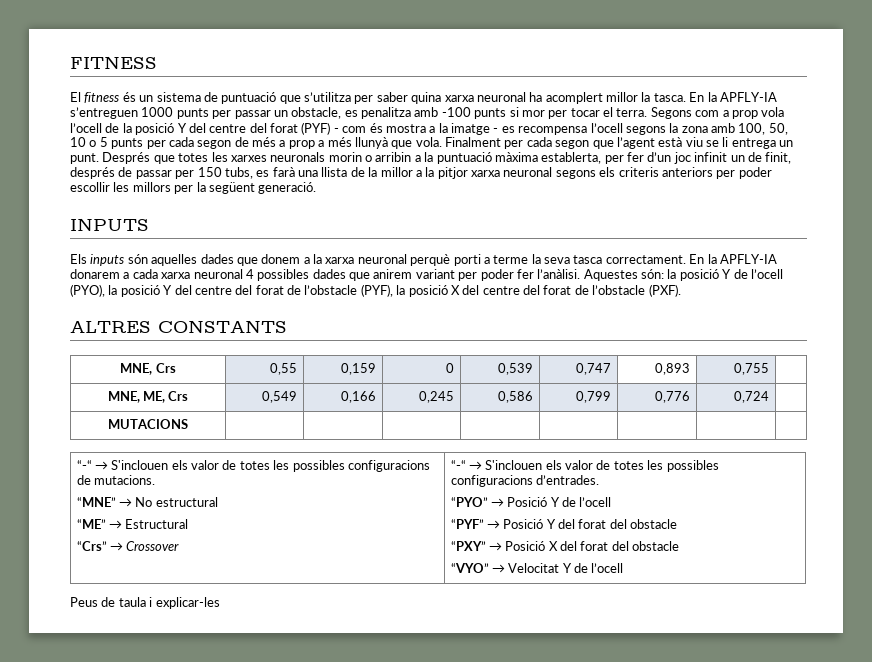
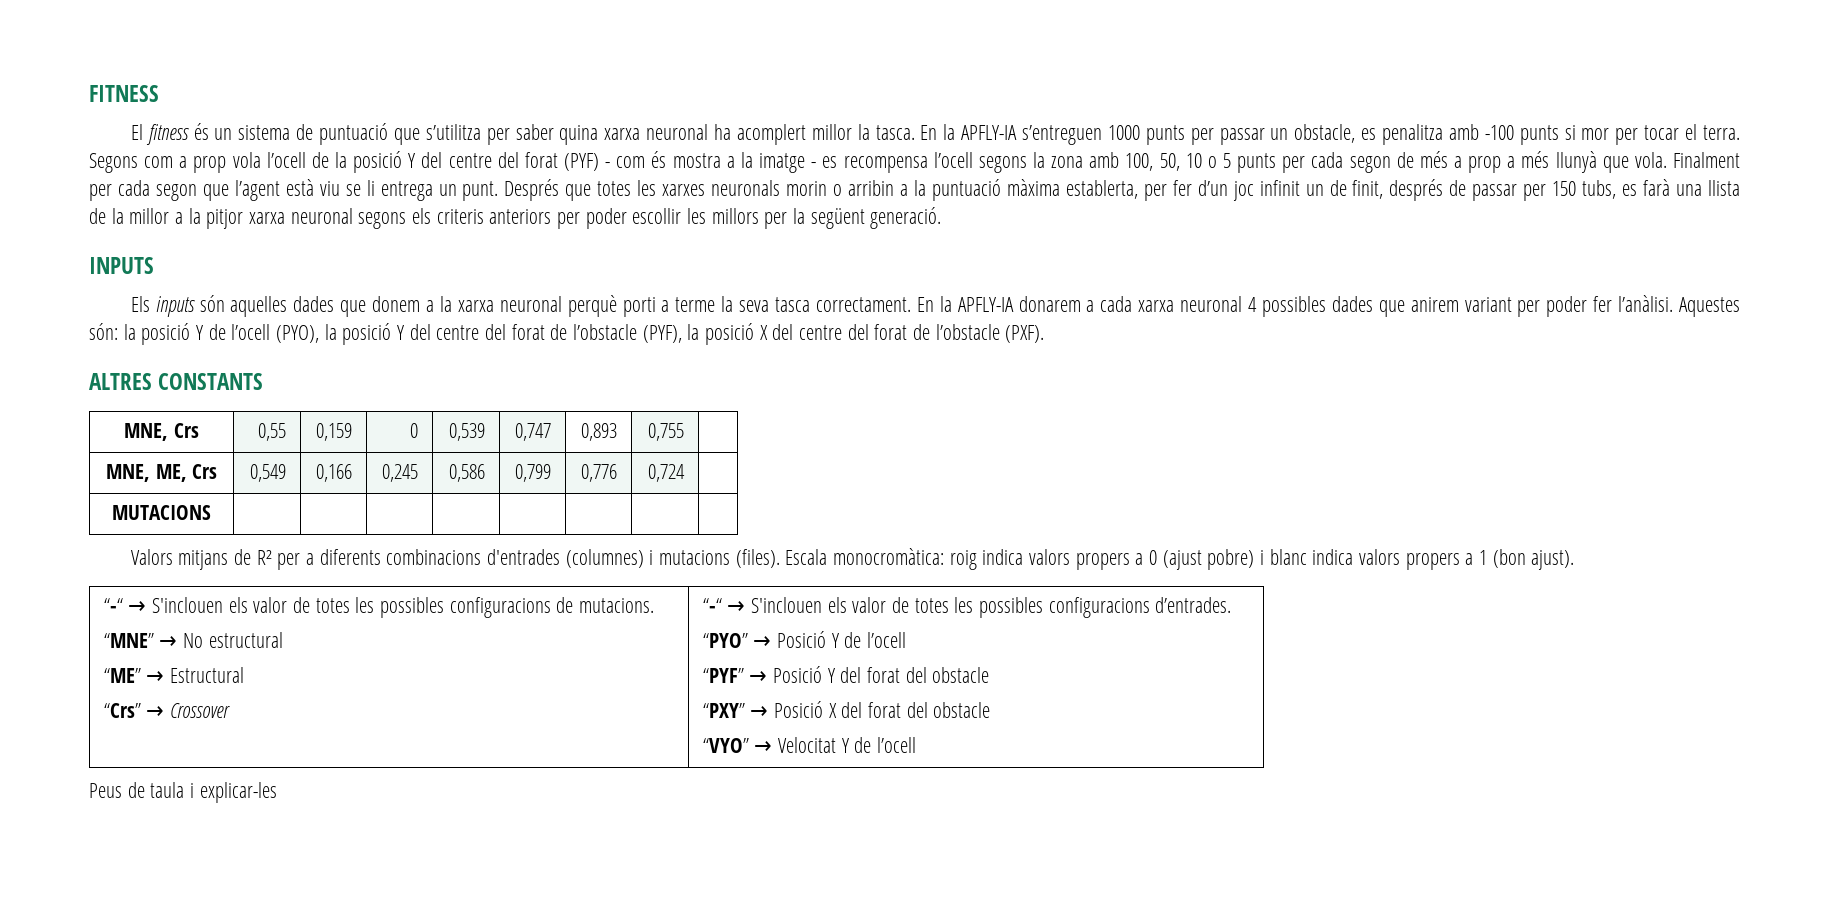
(188, 424) none -> [130,548,1575,570] // Valors mitjans de R² per a diferents combinacions d'entrades (columnes) i mutacions (files). Escala monocromàtica: roig indica valors propers a 0 (ajust pobre) i blanc indica valors propers a 1 (bon ajust).

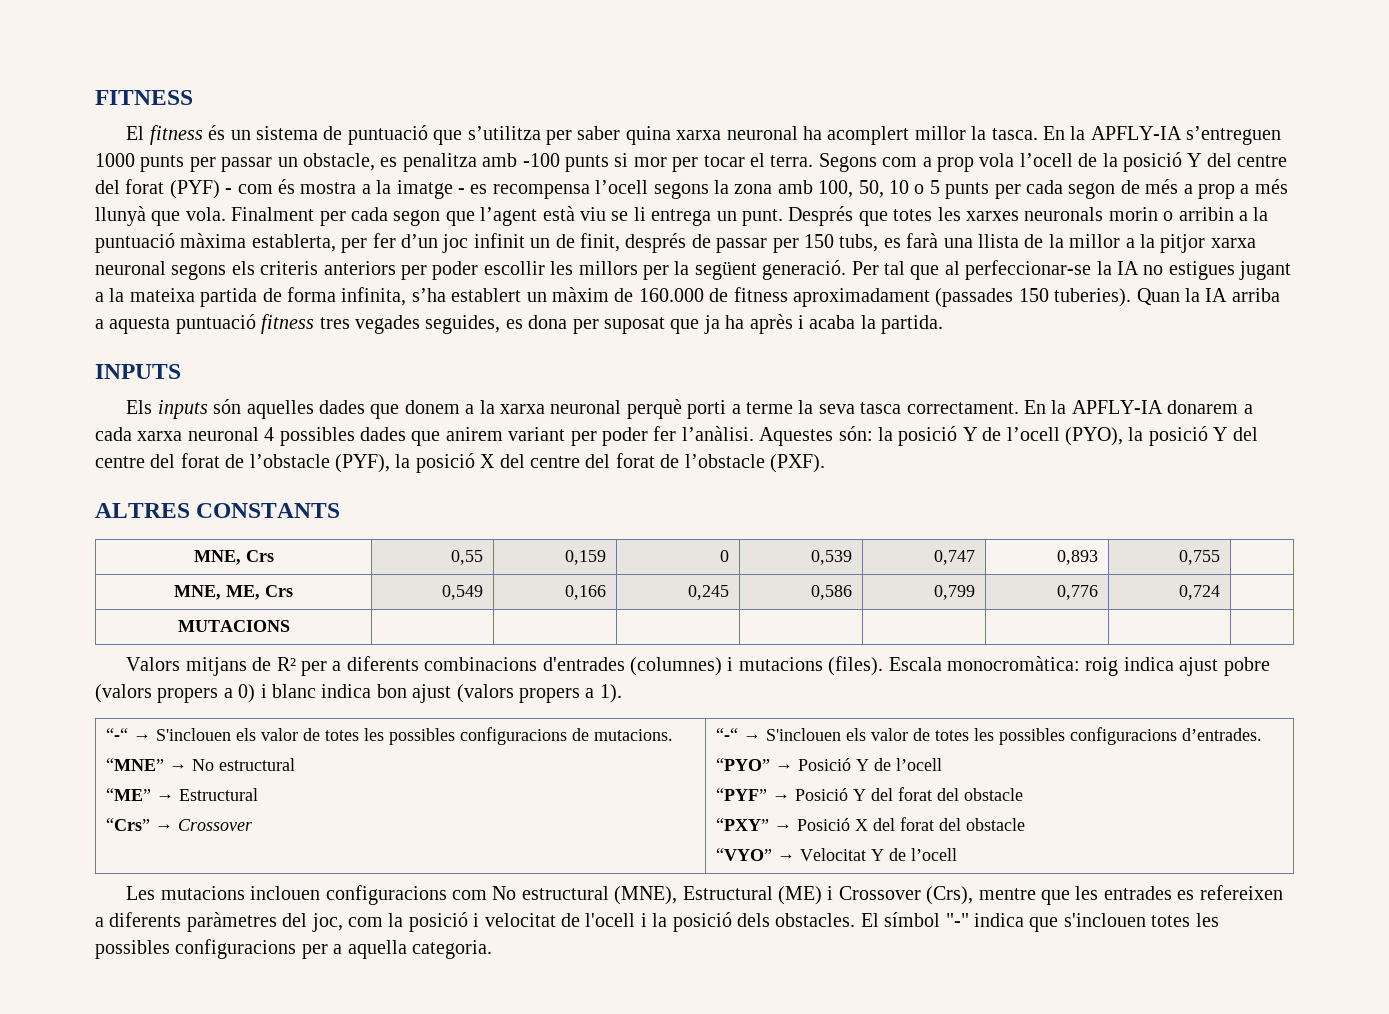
(942, 218) none -> [851,260,1292,280] [95,287,1280,307] [95,314,944,334] Per tal que al perfeccionar-se la IA no estigues jugant a la mateixa partida de forma infinita, s’ha establert un màxim de 160.000 de fitness aproximadament (passades 150 tuberies). Quan la IA arriba a aquesta puntuació fitness tres vegades seguides, es dona per suposat que ja ha après i acaba la partida.
[1029,549,1575,570] valors propers a 0 (ajust pobre) i blanc indica valors propers a 1 (bon ajust). -> [1179,657,1270,676] [95,684,622,703] ajust pobre (valors propers a 0) i blanc indica bon ajust (valors propers a 1).
[89,782,277,803] Peus de taula i explicar-les -> [126,885,1283,905] [95,912,1219,932] [95,939,492,959] Les mutacions inclouen configuracions com No estructural (MNE), Estructural (ME) i Crossover (Crs), mentre que les entrades es refereixen a diferents paràmetres del joc, com la posició i velocitat de l'ocell i la posició dels obstacles. El símbol "-" indica que s'inclouen totes les possibles configuracions per a aquella categoria.

